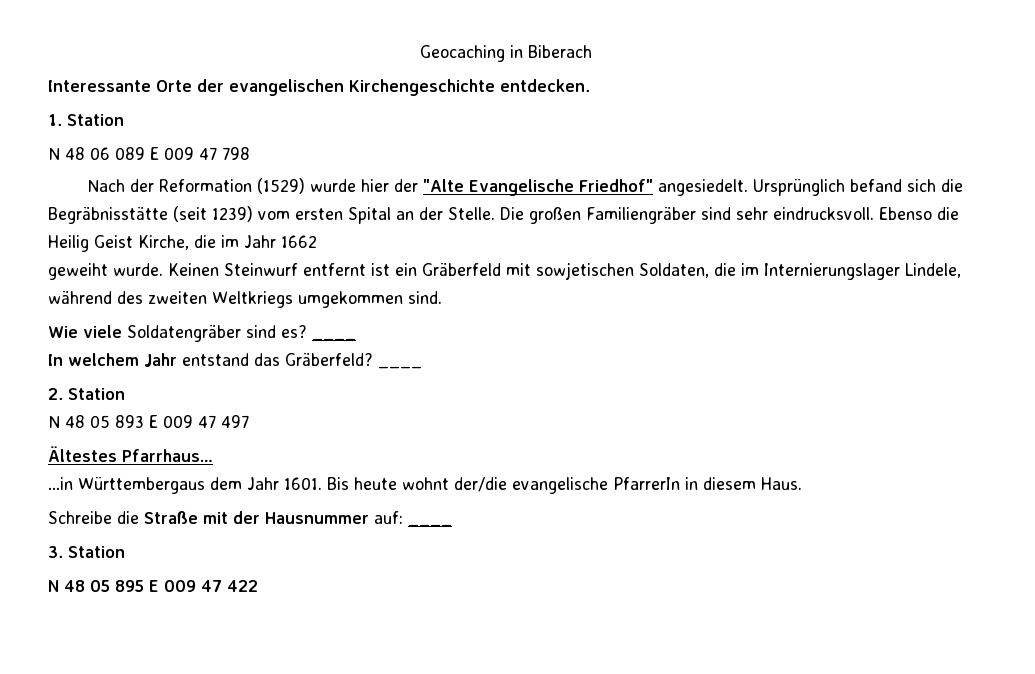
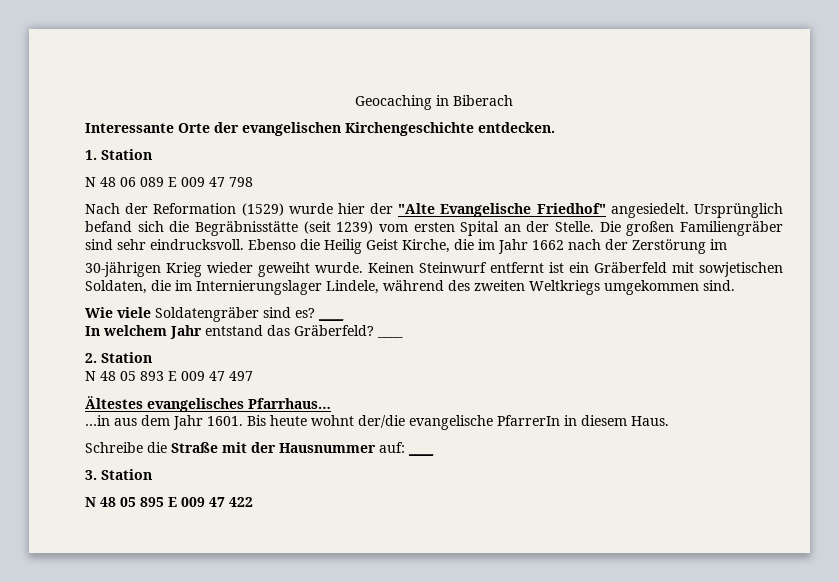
(317, 241) // -> [568,239,727,254] [85,262,253,277] nach der Zerstörung im // 30-jährigen Krieg wieder
(117, 454) none -> [147,398,244,412] evangelisches
[78,477,205,494] Württembergaus -> [114,418,137,426] aus

